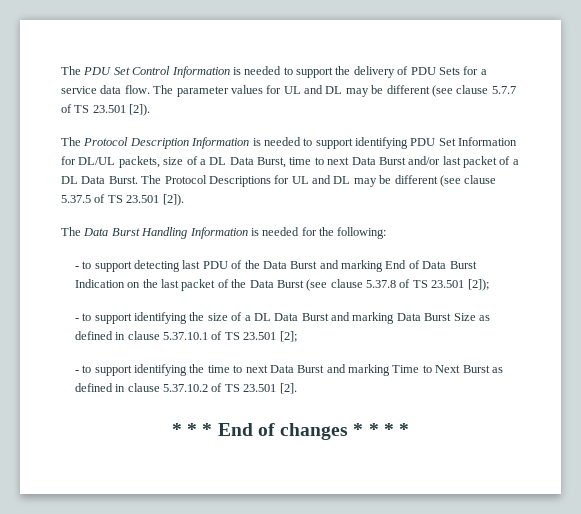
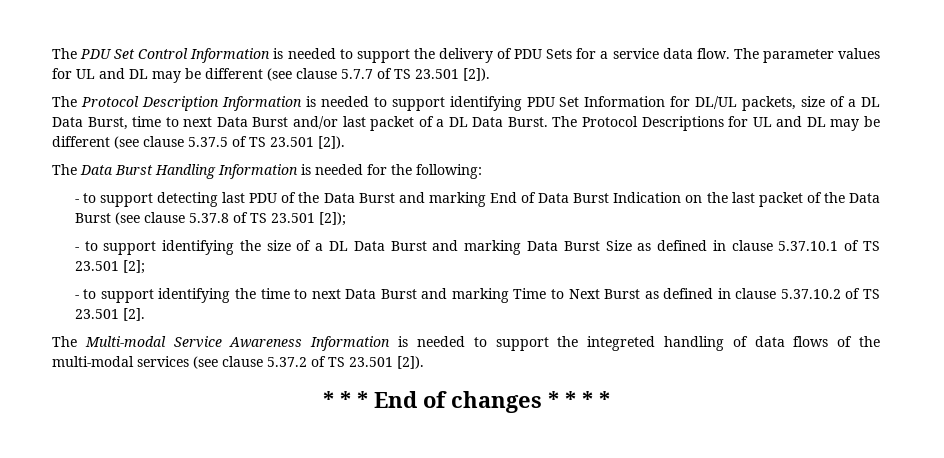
(297, 388) none -> [52,336,880,351] [52,356,424,369] // The Multi-modal Service Awareness Information is needed to support the integreted handling of data flows of the multi-modal services (see clause 5.37.2 of TS 23.501 [2]).

